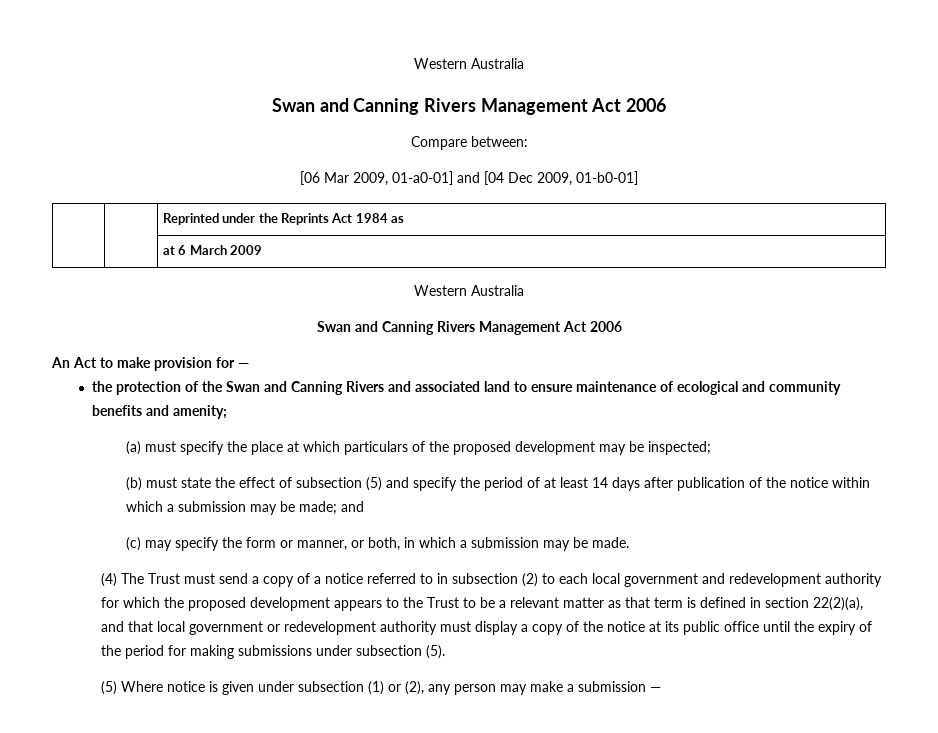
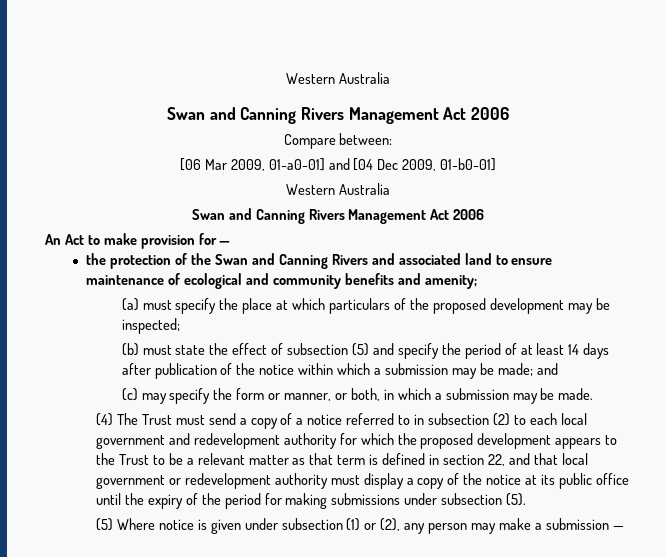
[162,213,405,225] [162,245,263,255] // | | Reprinted under the Reprints Act 1984 as // | | at 6 March 2009 -> (497, 164) none
[813,597,864,611] 22(2)(a), -> [487,454,505,466] 22,

